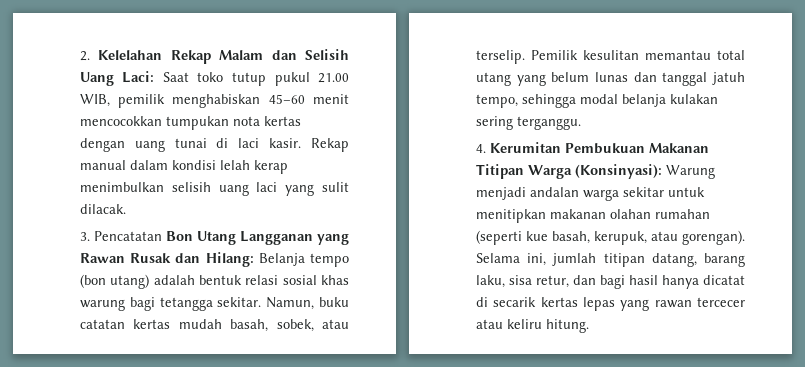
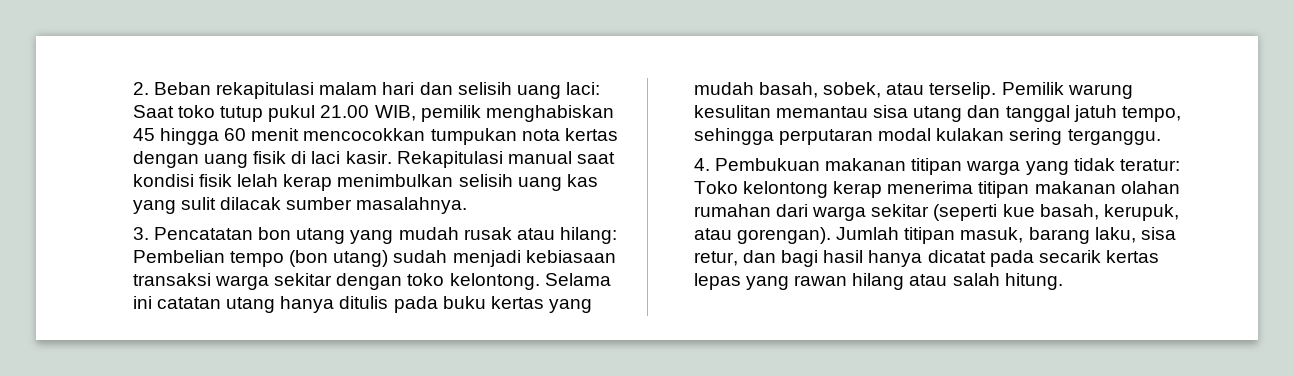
[98,49,349,64] [79,71,155,86] Kelelahan Rekap Malam dan Selisih Uang Laci: -> [154,82,600,99] Beban rekapitulasi malam hari dan selisih uang laci:
[268,94,305,104] 45–60 -> [132,128,247,145] 45 hingga 60
[174,138,207,148] tunai -> [253,151,287,164] fisik
[311,138,349,152] [79,160,216,170] Rekap manual dalam kondisi -> [396,151,615,168] [132,174,233,187] Rekapitulasi manual saat kondisi fisik
[256,182,278,192] laci -> [566,174,598,187] kas
[79,204,126,214] dilacak. -> [220,197,468,214] dilacak sumber masalahnya.
[165,231,349,245] [79,252,349,267] [79,274,349,289] [79,297,349,311] [79,319,171,329] Bon Utang Langganan yang Rawan Rusak dan Hilang: Belanja tempo (bon utang) adalah bentuk relasi sosial khas warung bagi tetangga sekitar. Namun, buku catatan kertas -> [258,227,617,244] [132,250,616,267] [132,273,611,290] [132,296,592,313] bon utang yang mudah rusak atau hilang: Pembelian tempo (bon utang) sudah menjadi kebiasaan transaksi warga sekitar dengan toko kelontong. Selama ini catatan utang hanya ditulis pada buku kertas yang
(578, 55) none -> [1067,84,1133,99] warung
[717,50,745,60] [475,72,628,86] total utang yang belum lunas -> [873,105,963,122] sisa utang
[579,94,666,107] modal belanja -> [779,128,932,145] perputaran modal
[489,142,709,154] [475,164,715,179] [475,187,705,201] [475,209,710,223] Kerumitan Pembukuan Makanan Titipan Warga (Konsinyasi): Warung menjadi andalan warga sekitar untuk menitipkan makanan olahan rumahan -> [715,158,1180,175] [693,181,1180,198] [693,204,930,221] Pembukuan makanan titipan warga yang tidak teratur: Toko kelontong kerap menerima titipan makanan olahan rumahan dari warga sekitar
[475,253,697,267] Selama ini, jumlah titipan datang, -> [836,227,1024,244] Jumlah titipan masuk,
[475,297,488,307] di -> [989,250,1034,267] pada
[697,297,745,307] [475,319,542,329] tercecer atau keliru -> [852,273,1000,290] hilang atau salah

